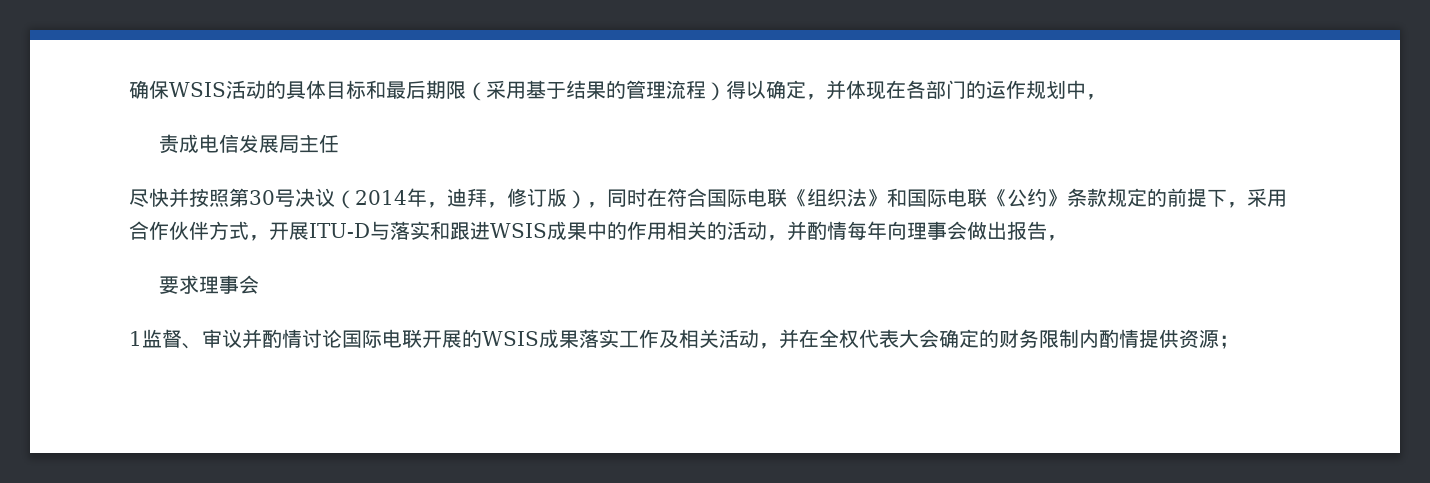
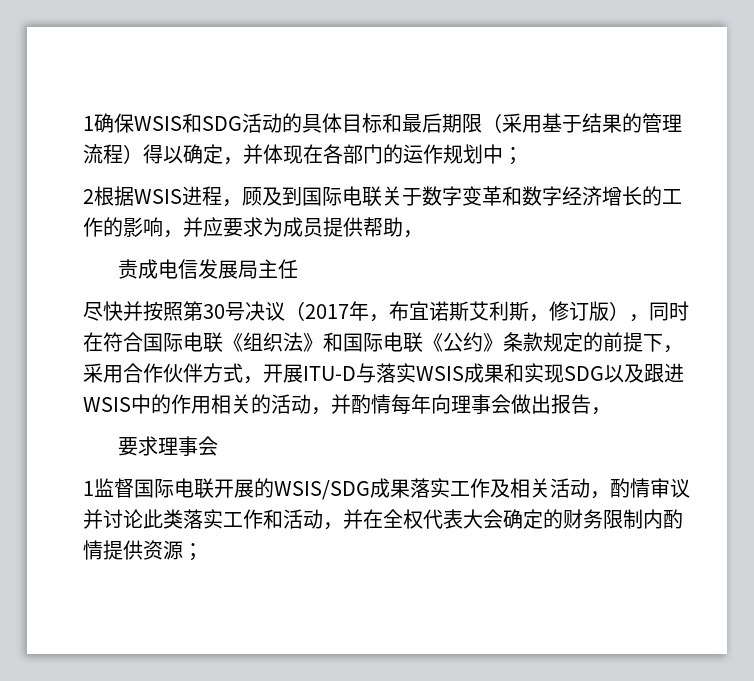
(129, 89) none -> [83,116,94,131] 1
(226, 89) none -> [182,113,242,133] 和SDG
(1086, 89) none -> [503,147,523,165] [83,186,682,207] [83,217,403,238] ； // 2根据WSIS进程，顾及到国际电联关于数字变革和数字经济增长的工作的影响，并应要求为成员提供帮助
[355,188,487,208] 2014年，迪拜 -> [305,301,529,322] 2017年，布宜诺斯艾利斯
[430,221,450,240] 和 -> [416,363,644,383] WSIS成果和实现SDG以及
[547,221,587,240] 成果 -> (131, 404) none
[182,329,342,349] 、审议并酌情讨论 -> (134, 488) none
[482,331,539,346] WSIS -> [274,480,370,500] WSIS/SDG
(779, 346) none -> [610,478,690,498] [83,509,343,530] 酌情审议并讨论此类落实工作和活动，

